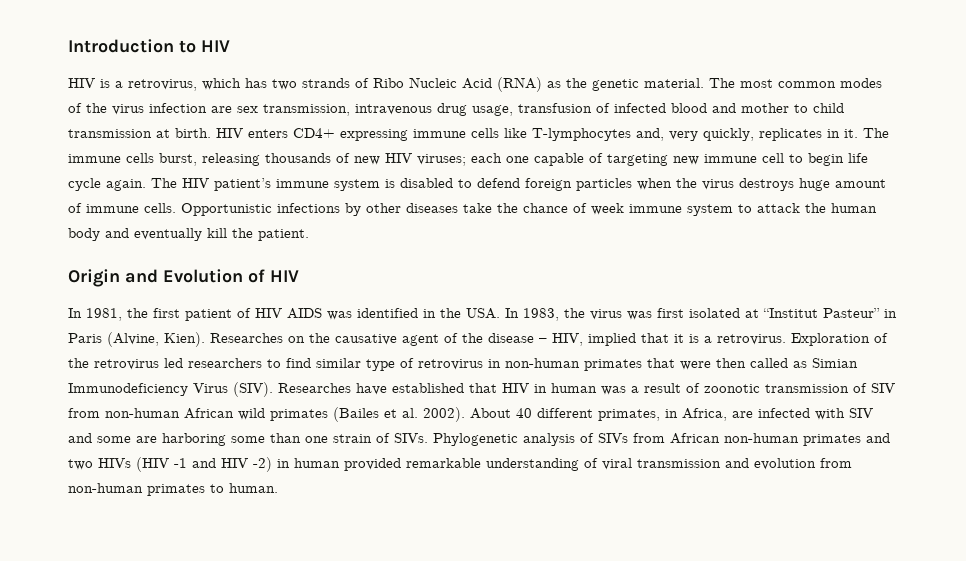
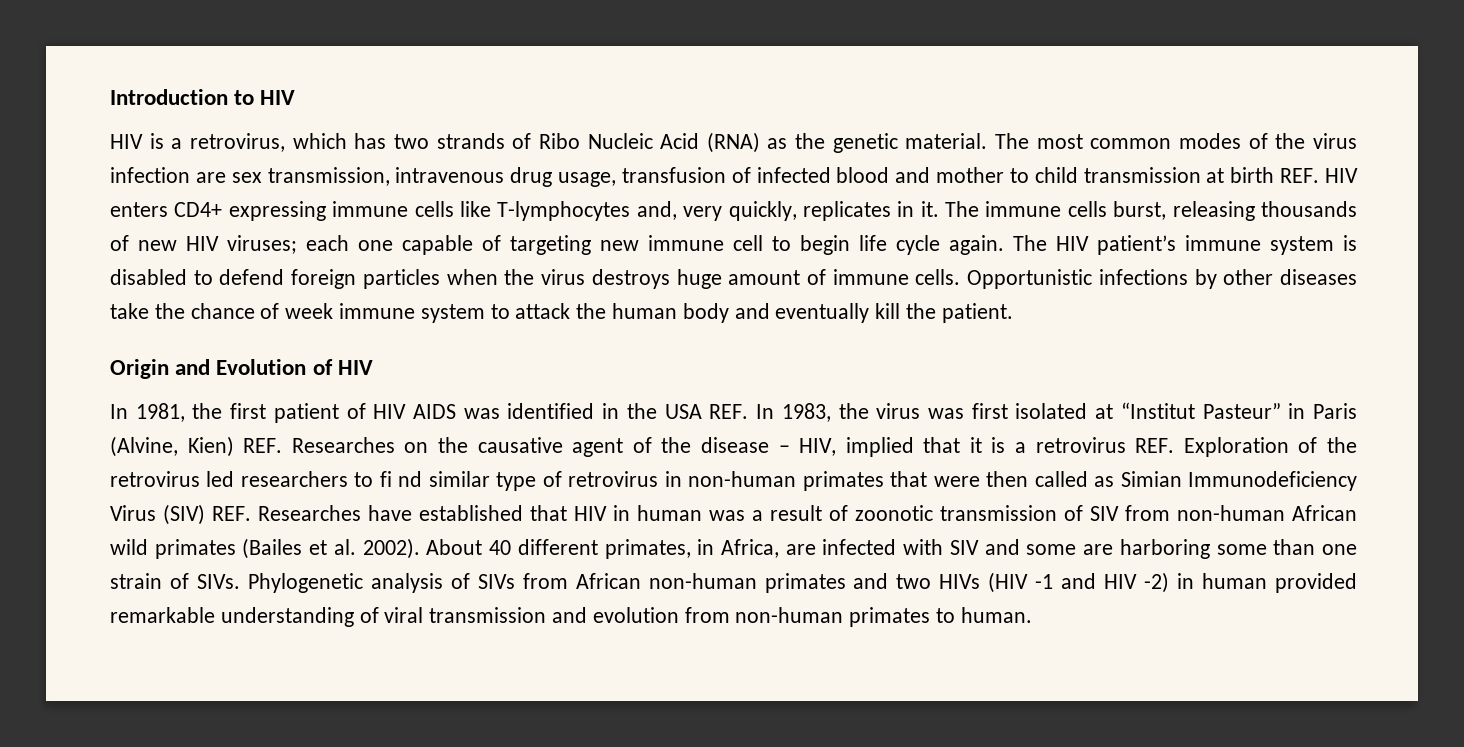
[175,128,211,138] birth. -> [1230,167,1320,183] birth REF.
[466,308,500,319] USA. -> [664,404,749,419] USA REF.
[164,332,205,347] Kien). -> [187,436,283,457] Kien) REF.
[717,334,786,345] retrovirus. -> [1035,437,1175,453] retrovirus REF.
[286,358,311,368] find -> [379,471,423,487] fi nd
[233,382,273,397] (SIV). -> [163,504,251,525] (SIV) REF.

